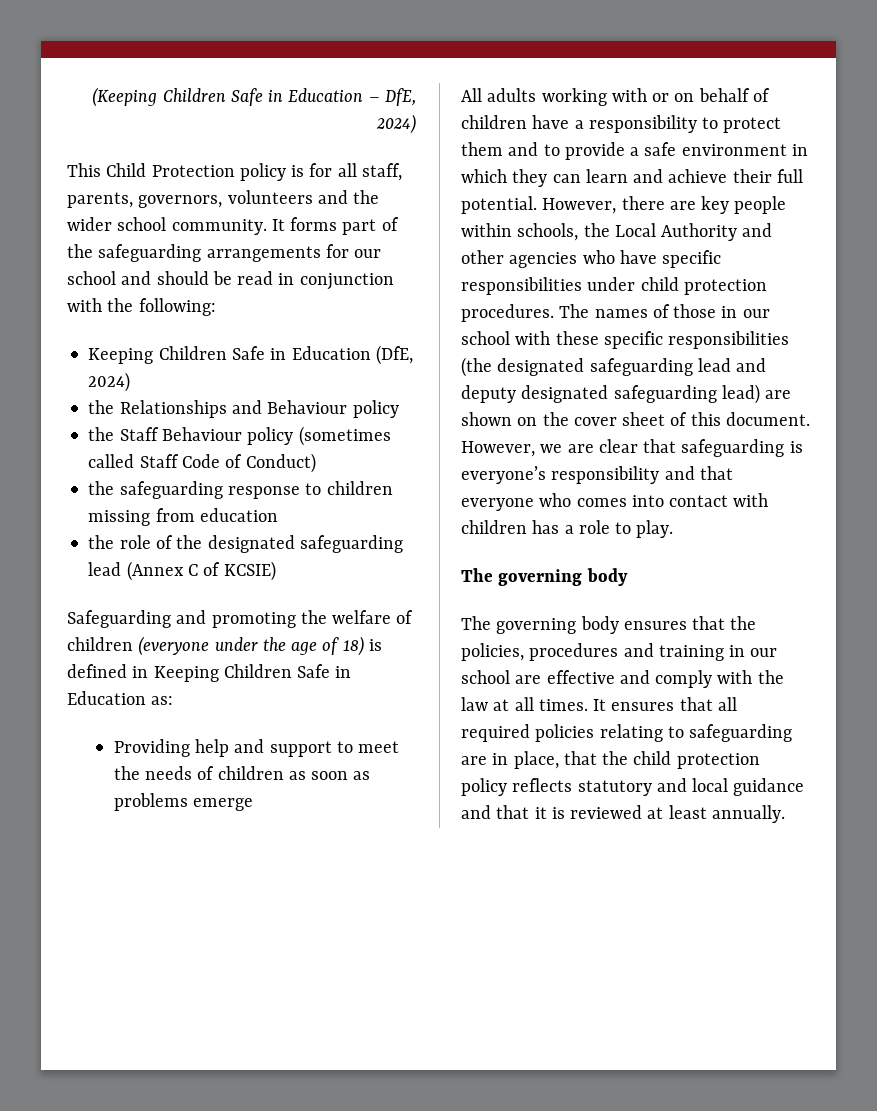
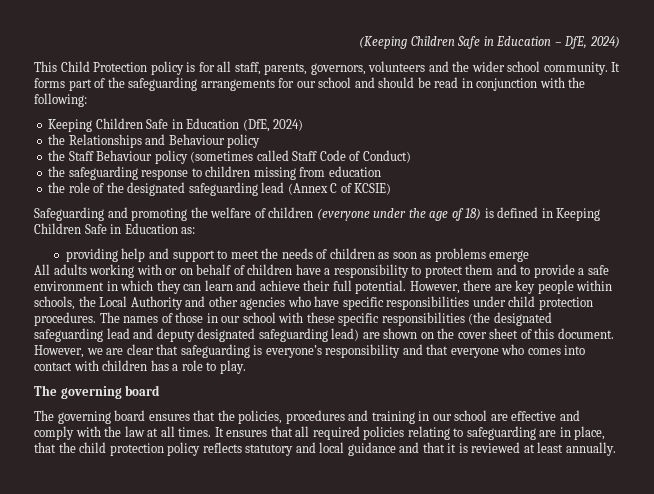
[113,739,190,757] Providing -> [65,248,118,262] providing
[586,568,628,586] [461,616,619,634] body // The governing body -> [125,385,161,396] [34,410,146,424] board // The governing board

